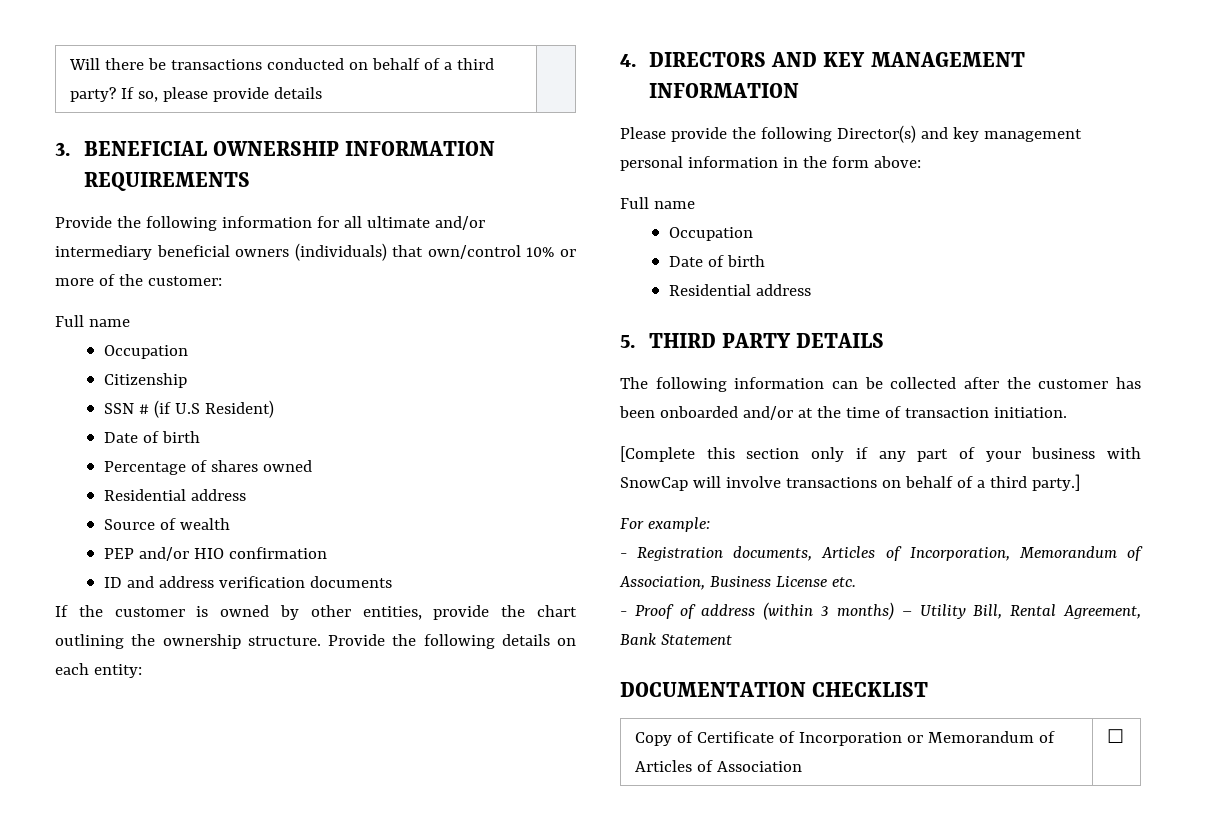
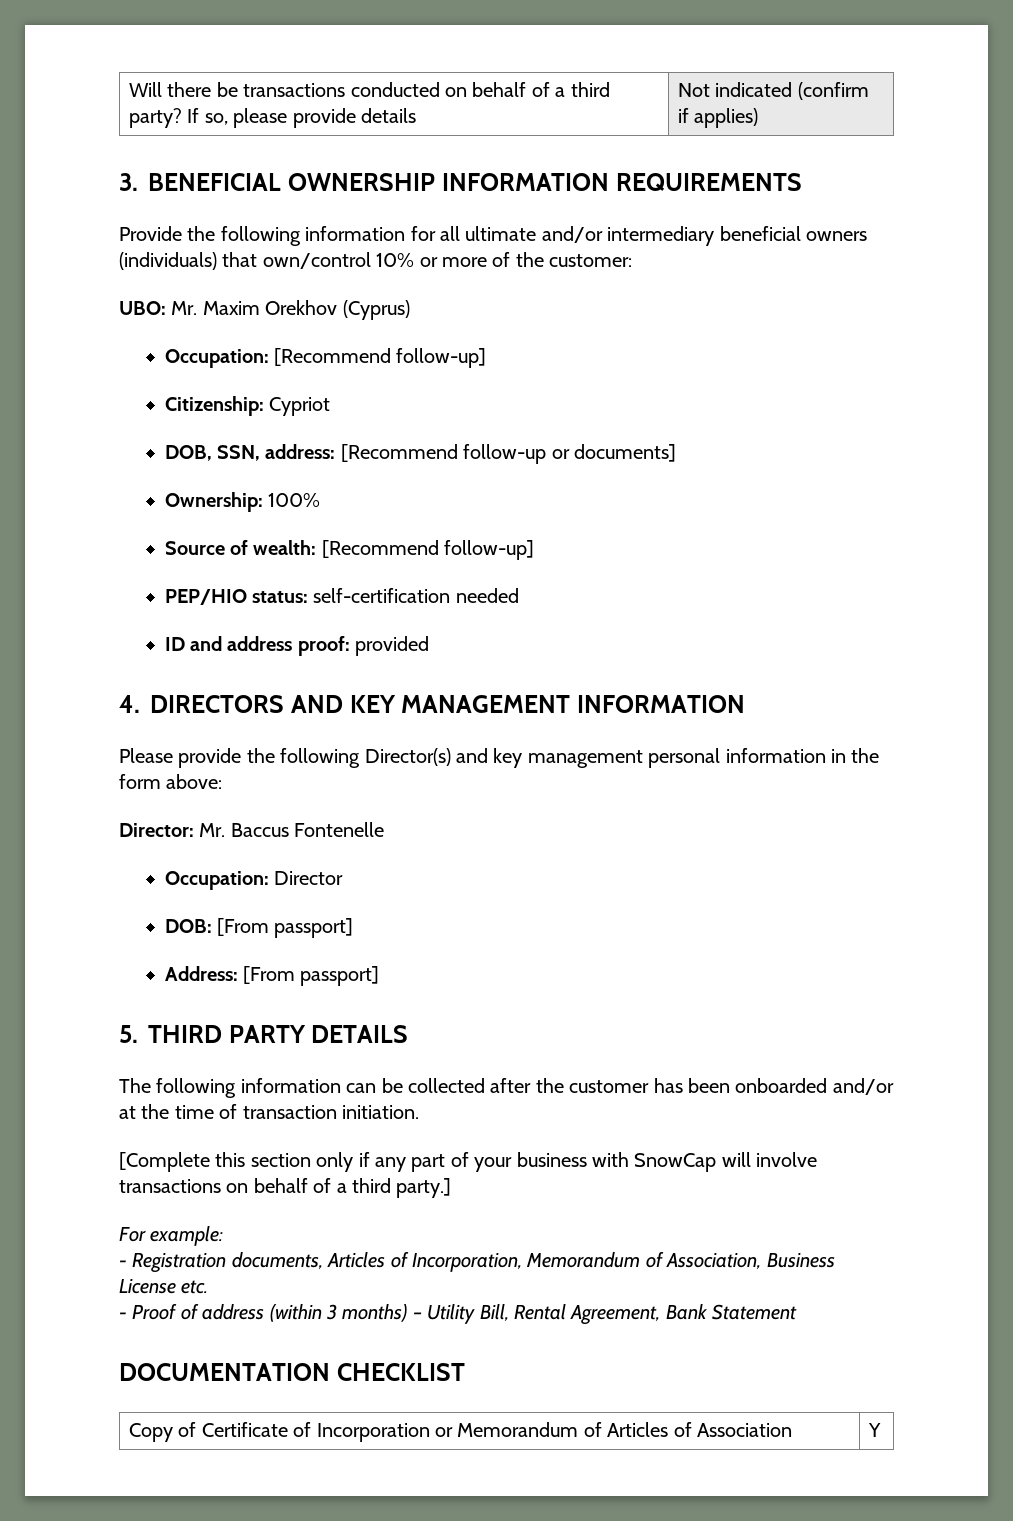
(322, 93) none -> [677,82,869,100] [677,108,759,128] Not indicated (confirm if applies)
[55,315,130,327] [104,345,189,359] [104,373,188,388] [104,400,275,418] [104,431,201,443] [104,460,313,475] [104,489,247,501] [104,518,231,530] [104,547,328,561] [104,576,393,588] [55,605,578,620] [55,634,576,649] [55,663,142,678] Full name // Occupation // Citizenship // SSN # (if U.S Resident) // Date of birth // Percentage of shares owned // Residential address // Source of wealth // PEP and/or HIO confirmation // ID and address verification documents // If the customer is owned by other entities, provide the chart outlining the ownership structure. Provide the following details on each entity: -> [119,300,410,320] [164,348,487,368] [164,396,330,416] [164,444,676,464] [164,492,320,512] [164,540,535,560] [164,588,519,605] [164,636,430,656] UBO: Mr. Maxim Orekhov (Cyprus) // Occupation: [Recommend follow-up] // Citizenship: Cypriot // DOB, SSN, address: [Recommend follow-up or documents] // Ownership: 100% // Source of wealth: [Recommend follow-up] // PEP/HIO status: self-certification needed // ID and address proof: provided
[620,197,695,209] [669,227,754,241] [669,255,766,267] [669,284,812,296] Full name // Occupation // Date of birth // Residential address -> [119,822,385,837] [164,871,343,890] [164,918,354,938] [164,966,380,986] Director: Mr. Baccus Fontenelle // Occupation: Director // DOB: [From passport] // Address: [From passport]
[1106,729,1124,743] ☐ -> [867,1423,881,1437] Y

